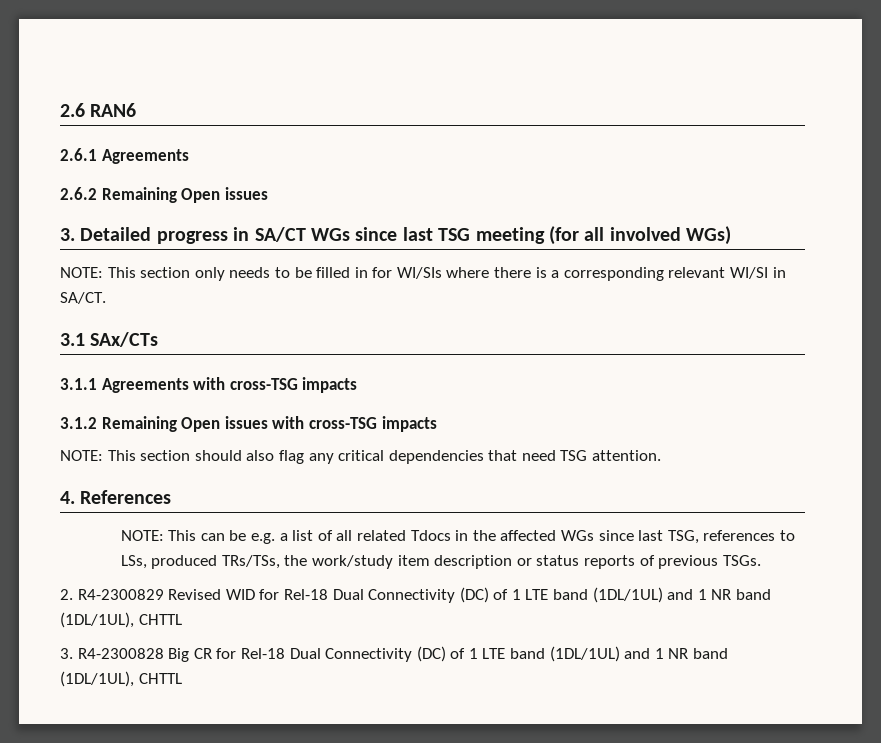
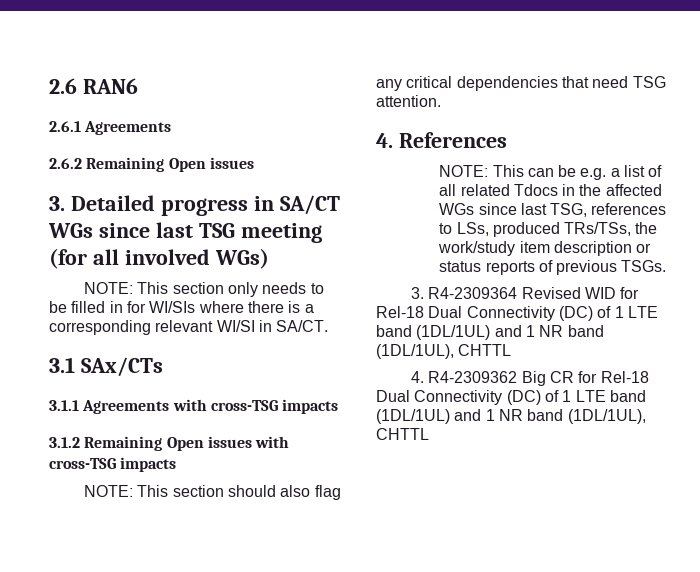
[60,589,164,600] 2. R4-2300829 -> [411,287,518,299] 3. R4-2309364
[60,648,164,659] 3. R4-2300828 -> [411,371,518,383] 4. R4-2309362

